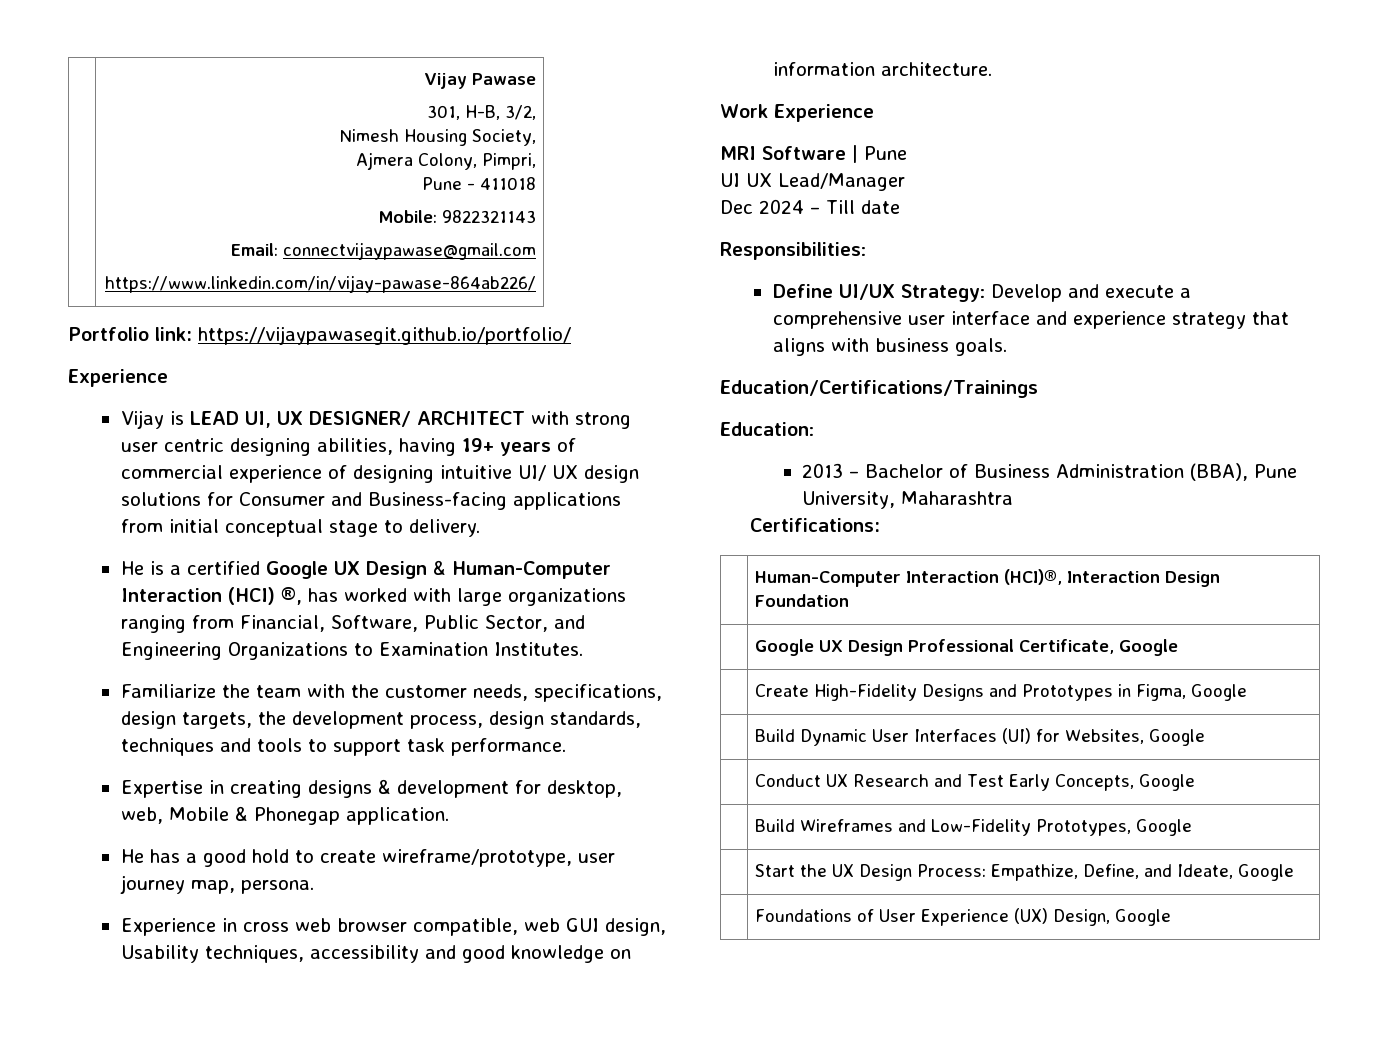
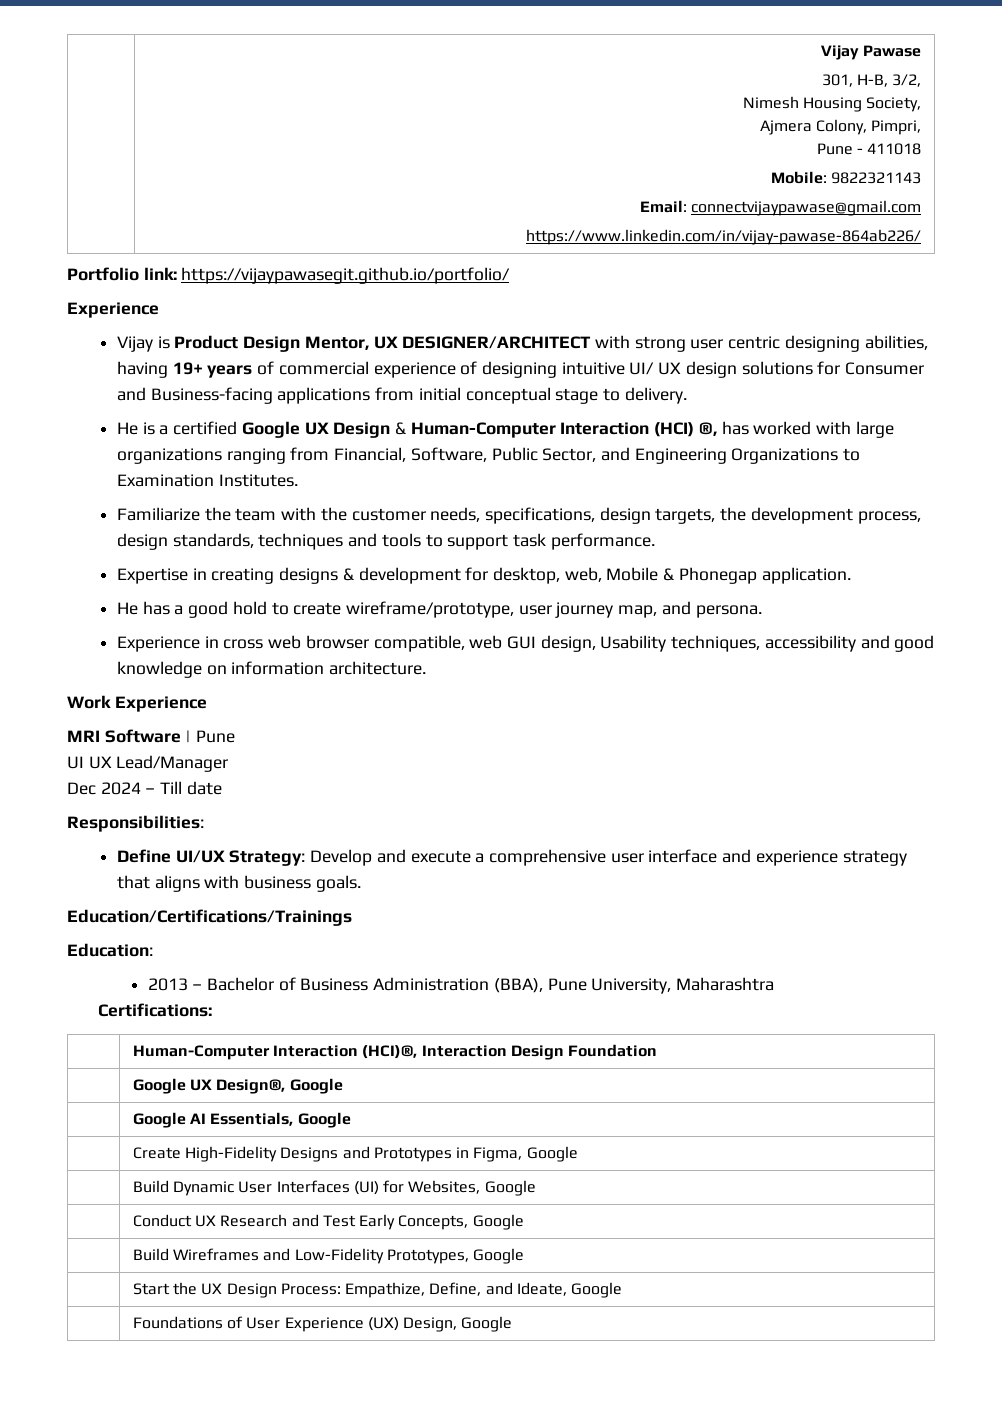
[189,411,525,428] LEAD UI, UX DESIGNER/ ARCHITECT -> [174,335,592,352] Product Design Mentor, UX DESIGNER/ARCHITECT
(235, 887) none -> [661,601,691,615] and
[848,639,1115,656] Design Professional Certificate, -> [216,1078,343,1094] [132,1112,294,1128] Design®, Google // | Google AI Essentials,

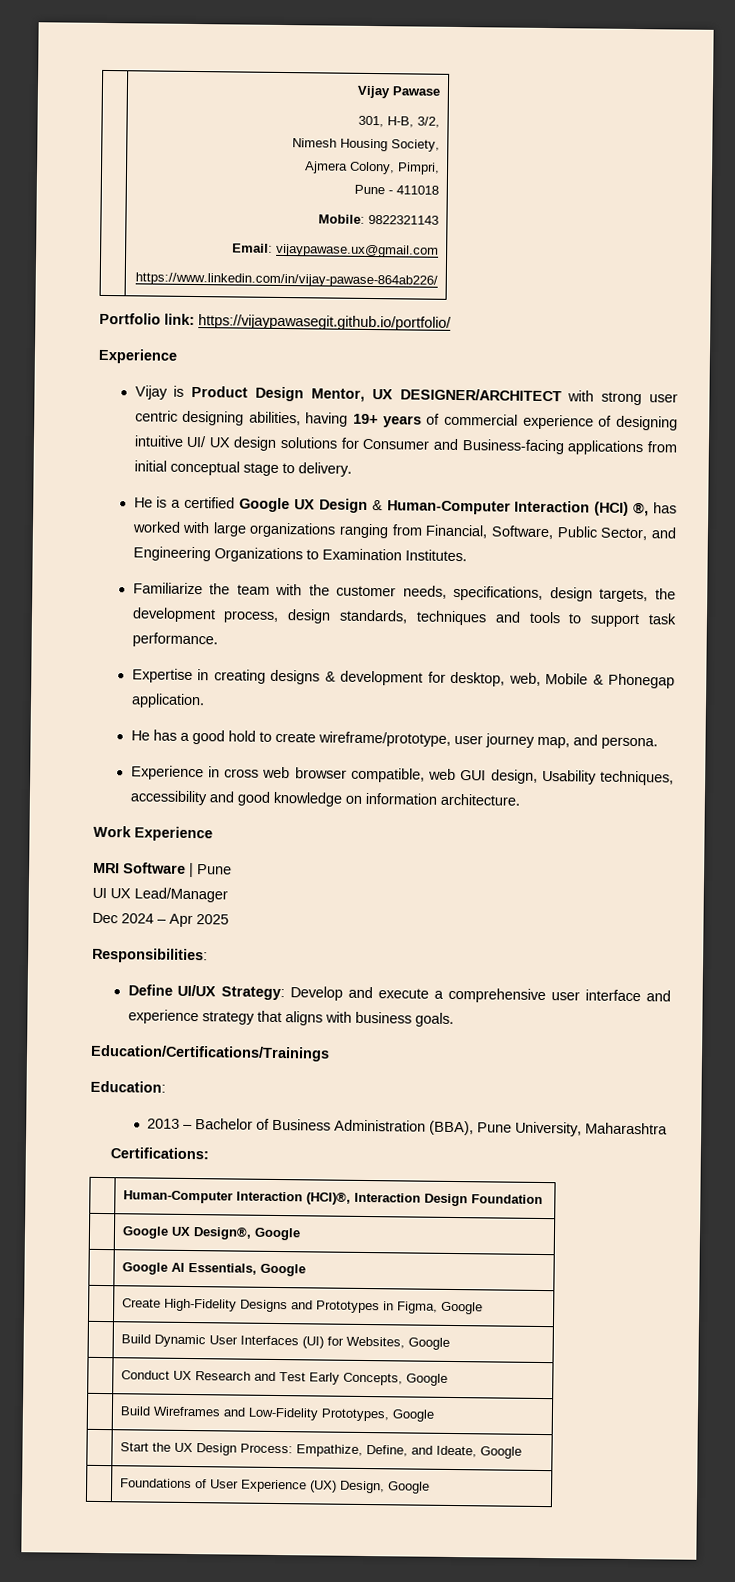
[691,200,922,216] connectvijaypawase@gmail.com -> [276,243,440,258] vijaypawase.ux@gmail.com
[160,781,222,795] Till date -> [169,913,229,928] Apr 2025

